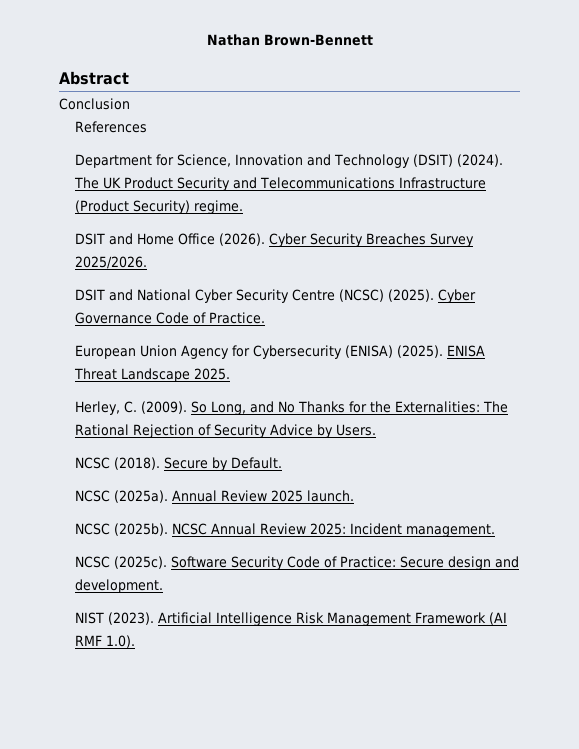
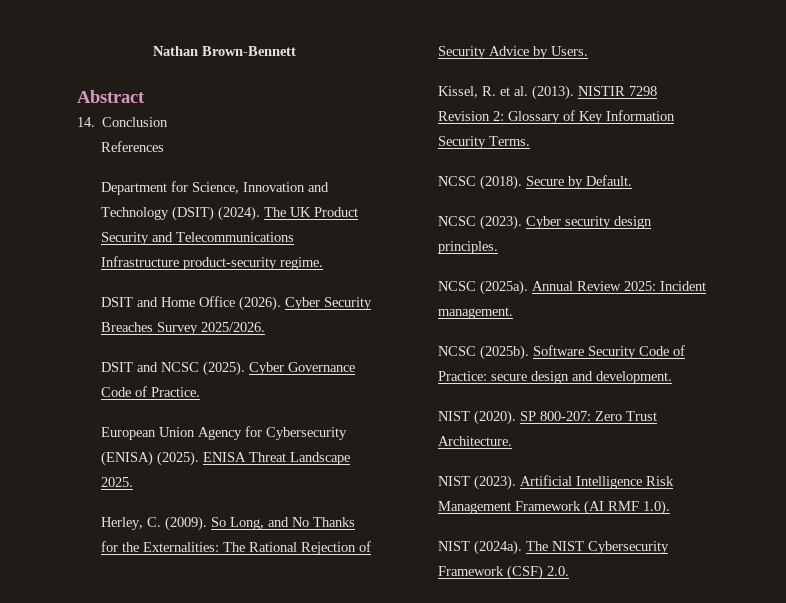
(129, 78) none -> [77,117,95,127] 14.
[75,200,191,214] (Product Security) -> [182,257,277,270] product-security
[137,289,385,303] National Cyber Security Centre (NCSC) -> [160,362,199,372] NCSC
(377, 430) none -> [437,85,657,100] [437,110,675,124] [437,136,530,149] // Kissel, R. et al. (2013). NISTIR 7298 Revision 2: Glossary of Key Information Security Terms.
[114,490,355,503] [75,523,208,536] (2025a). Annual Review 2025 launch. // NCSC (2025b). NCSC -> [479,215,652,230] [437,241,498,254] [437,280,528,295] (2023). Cyber security design principles. // NCSC (2025a).
[114,556,168,569] (2025c). -> [479,345,529,360] (2025b).
[400,556,445,568] Secure -> [490,374,527,381] secure
(164, 586) none -> [437,410,657,425] [437,436,512,446] // NIST (2020). SP 800-207: Zero Trust Architecture.
(136, 641) none -> [437,540,669,555] [437,565,569,580] // NIST (2024a). The NIST Cybersecurity Framework (CSF) 2.0.

